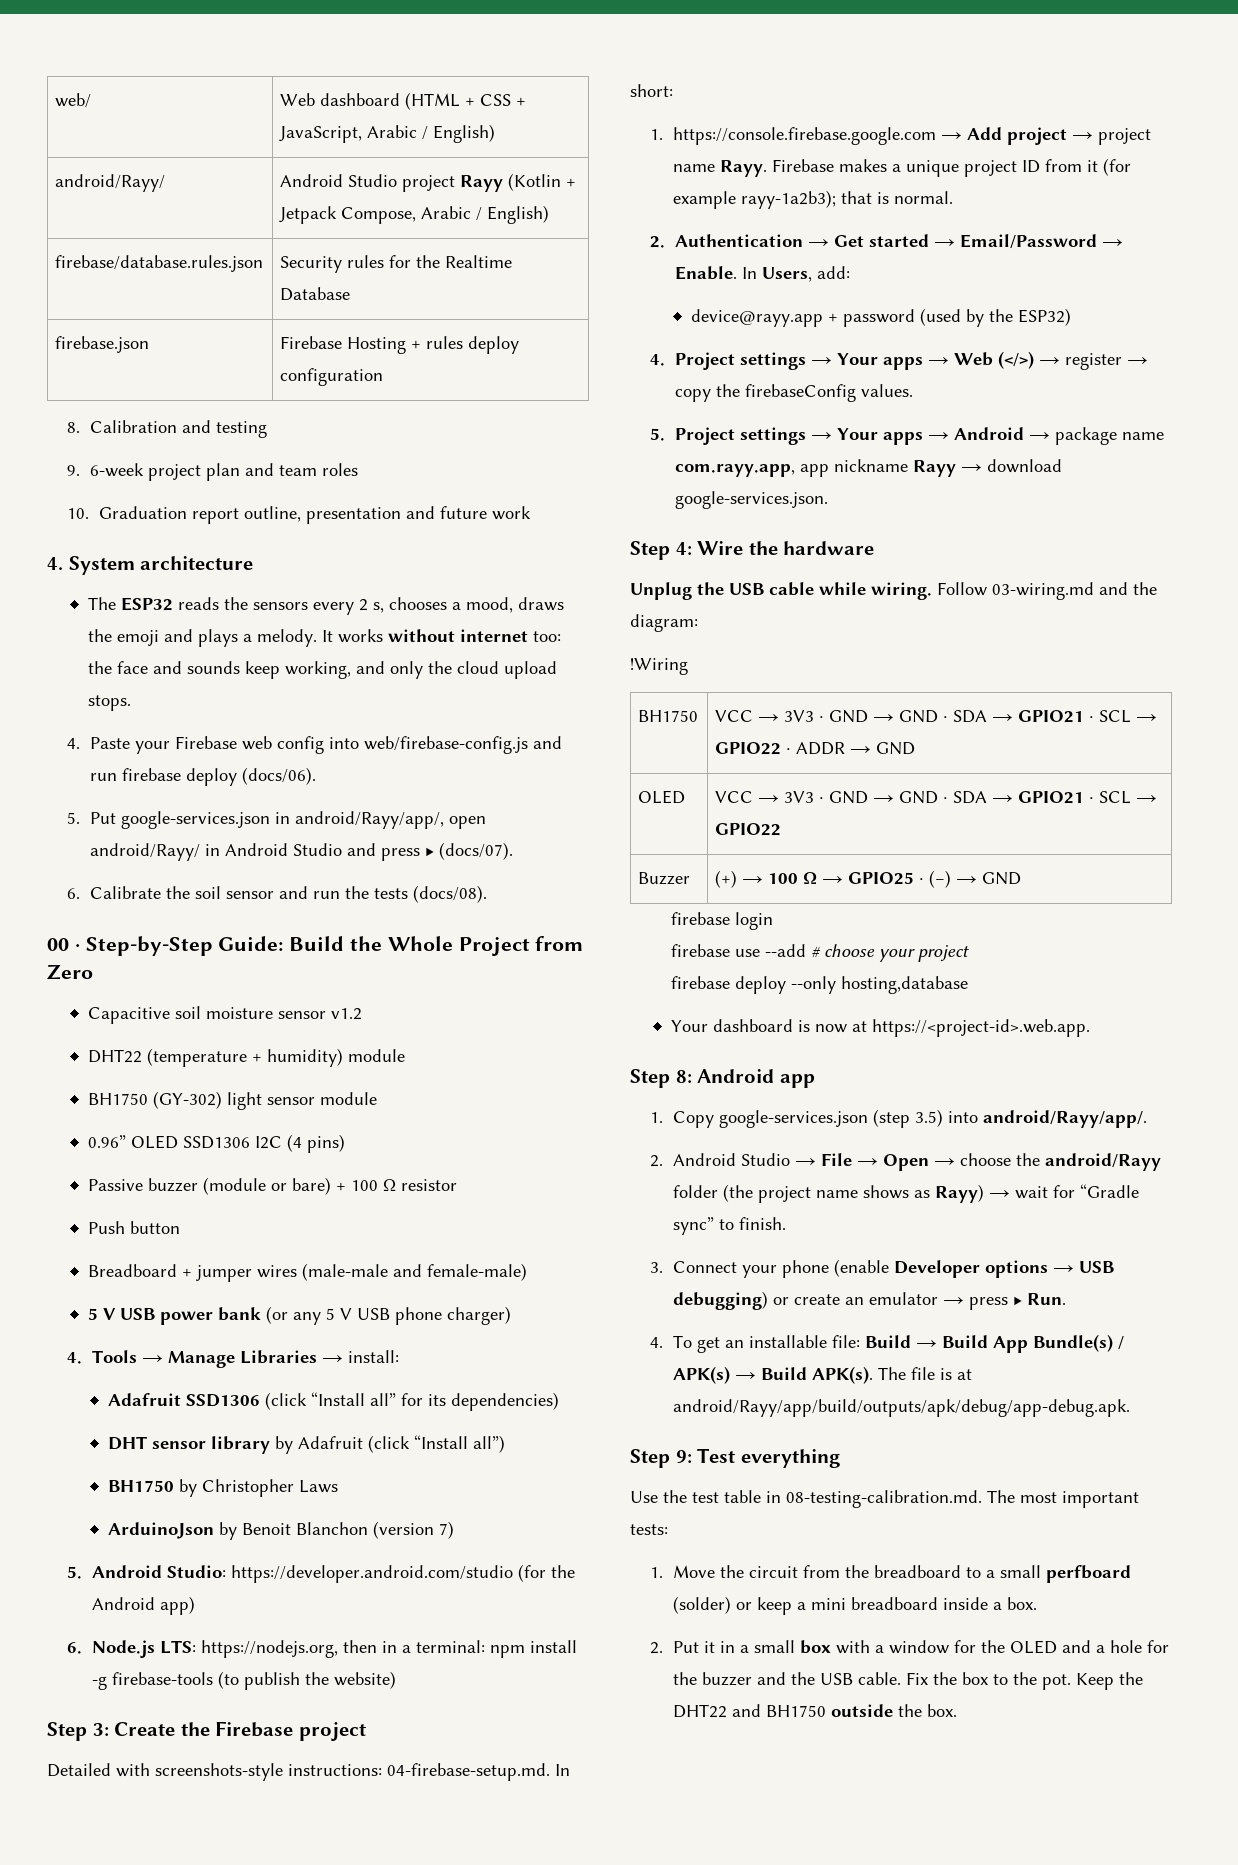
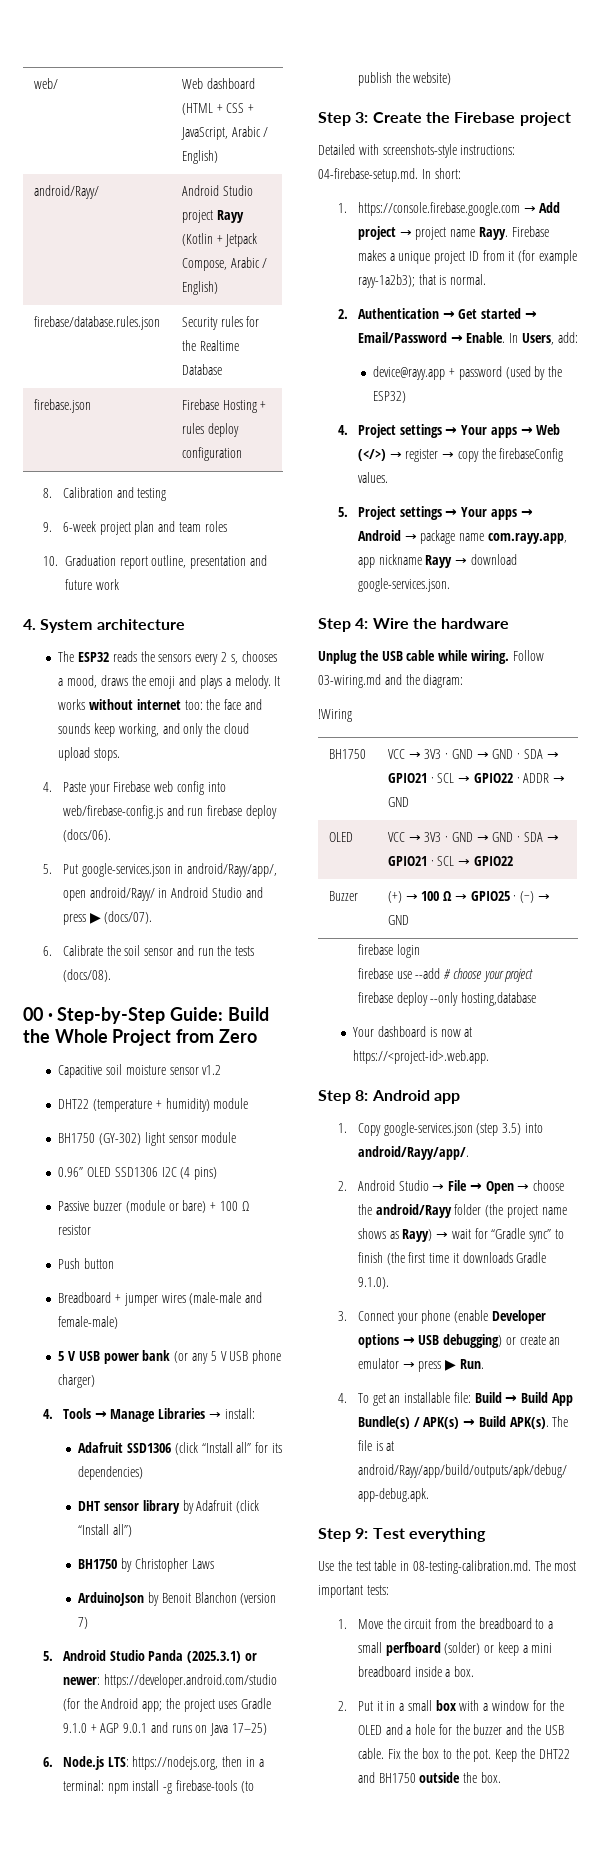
[166,1564,575,1583] [91,1596,195,1615] Studio: https://developer.android.com/studio (for the Android app) -> [109,1650,257,1663] [62,1674,277,1688] [62,1698,272,1712] [62,1722,268,1736] Studio Panda (2025.3.1) or newer: https://developer.android.com/studio (for the Android app; the project uses Gradle 9.1.0 + AGP 9.0.1 and runs on Java 17–25)
[738,1217,786,1230] finish. -> [357,1252,547,1265] [357,1277,389,1289] finish (the first time it downloads Gradle 9.1.0).

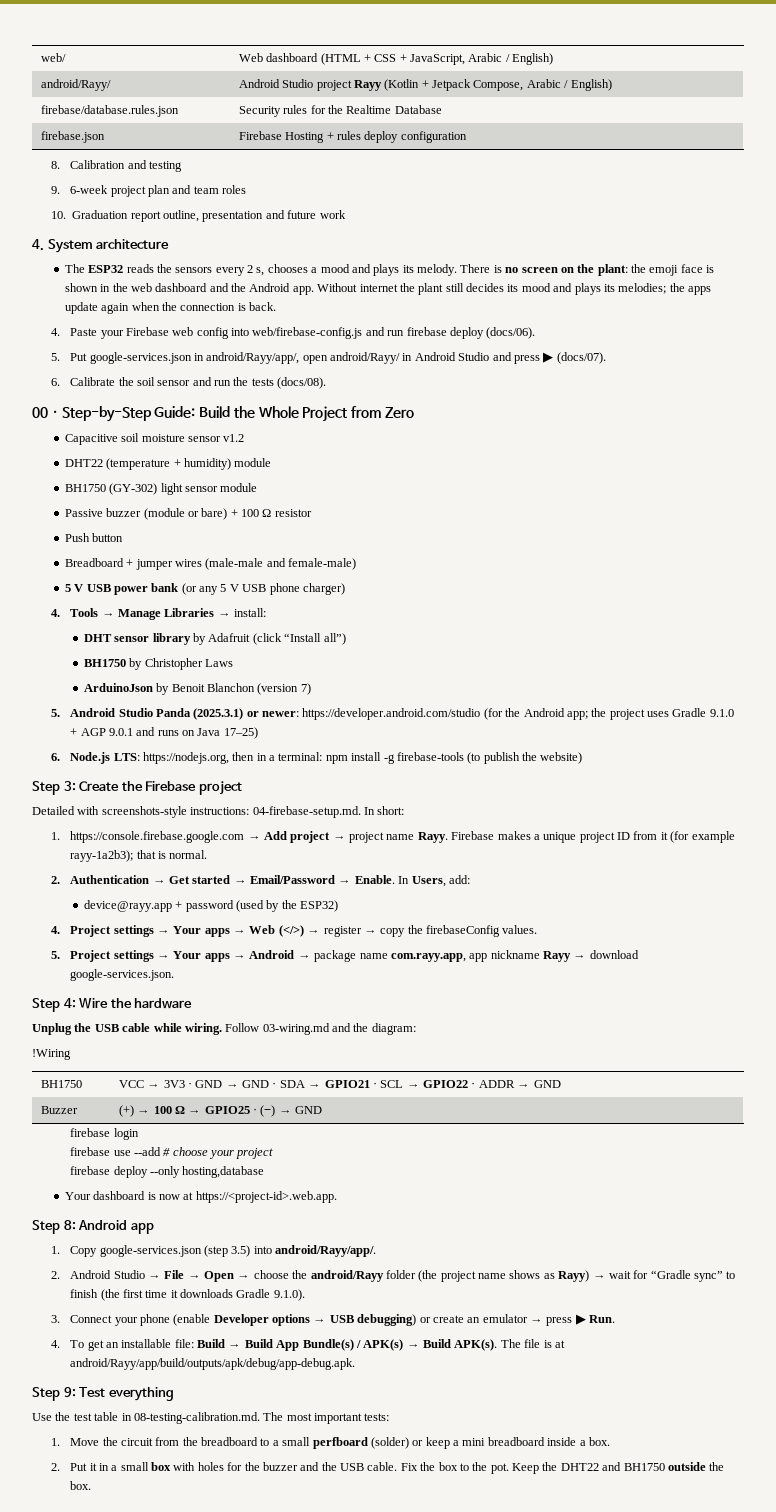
[67,675,281,689] [58,699,262,710] [58,723,249,737] [58,747,121,761] mood, draws the emoji and plays a melody. It works without internet too: the face and sounds keep working, and only the cloud upload stops. -> [320,264,715,276] [64,283,712,295] [64,302,277,314] mood and plays its melody. There is no screen on the plant: the emoji face is shown in the web dashboard and the Android app. Without internet the plant still decides its mood and plays its melodies; the apps update again when the connection is back.
[58,1167,218,1180] // 0.96” OLED SSD1306 I2C (4 pins) -> (258, 487) none
[78,1442,282,1455] [78,1466,144,1480] // Adafruit SSD1306 (click “Install all” for its dependencies) -> (267, 612) none
[328,832,353,842] [387,832,559,842] [387,856,513,866] // OLED | VCC → 3V3 · GND → GND · SDA → GPIO21 · SCL → GPIO22 -> (561, 1084) none
[483,1700,564,1711] [357,1724,436,1735] a window for the OLED and a hole -> [197,1462,224,1471] holes

